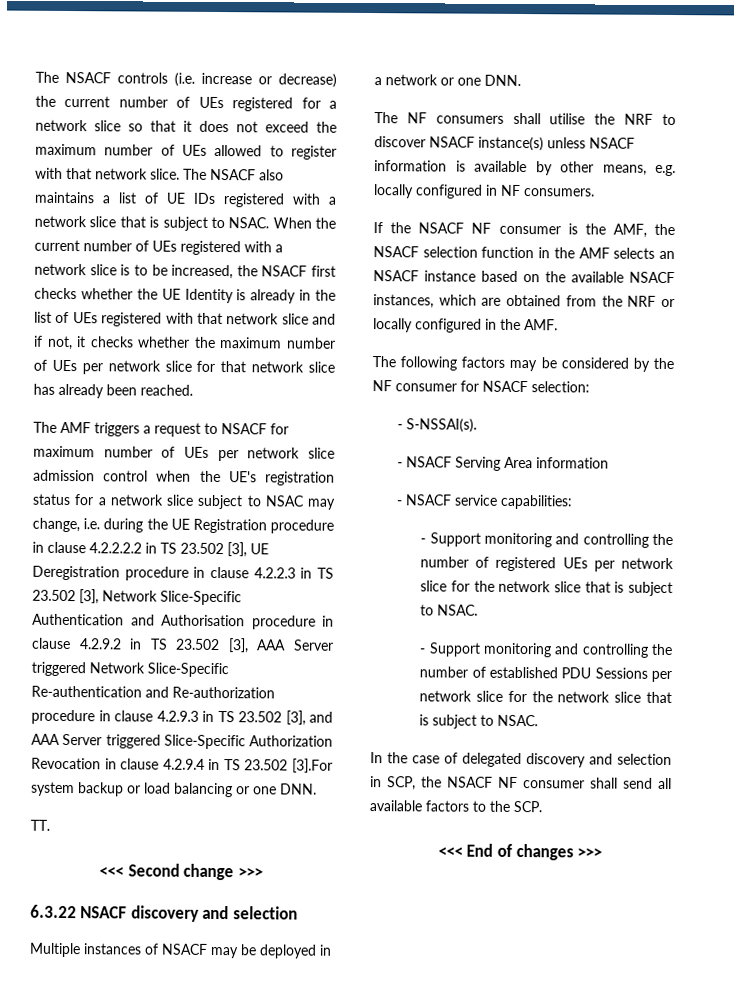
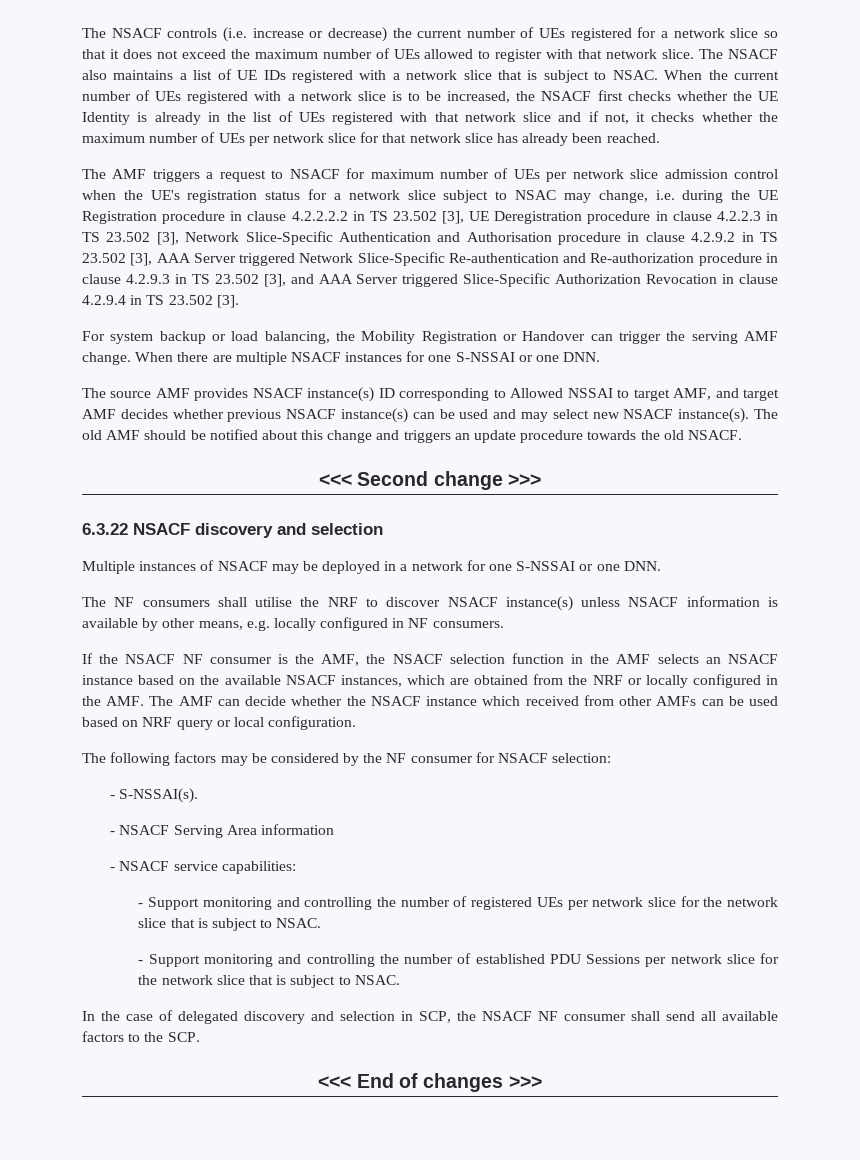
[292,758,333,773] [3].For -> [216,295,239,308] [82,331,105,341] [3]. // For
[174,782,317,798] [30,819,50,831] balancing or one DNN. // TT. -> [264,331,778,344] [82,351,601,365] [82,387,779,402] [82,408,778,423] [82,429,742,443] balancing, the Mobility Registration or Handover can trigger the serving AMF change. When there are multiple NSACF instances for one S-NSSAI or one DNN. // The source AMF provides NSACF instance(s) ID corresponding to Allowed NSSAI to target AMF, and target AMF decides whether previous NSACF instance(s) can be used and may select new NSACF instance(s). The old AMF should be notified about this change and triggers an update procedure towards the old NSACF.
(438, 80) none -> [466,560,576,571] for one S-NSSAI
(558, 325) none -> [149,695,779,706] [82,716,357,730] The AMF can decide whether the NSACF instance which received from other AMFs can be used based on NRF query or local configuration.

